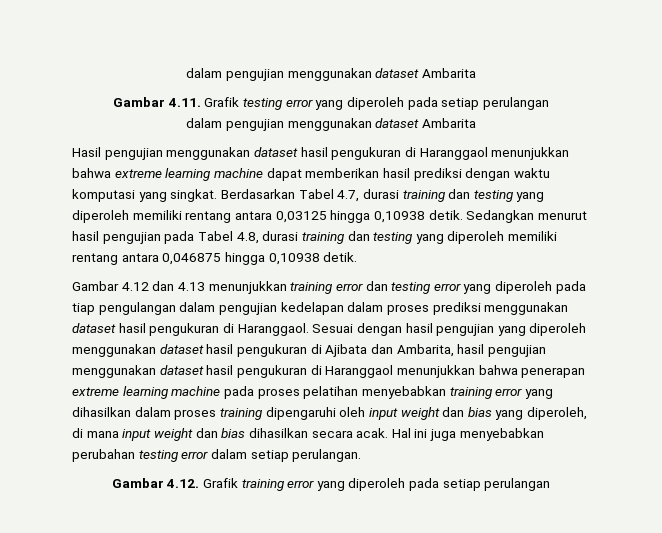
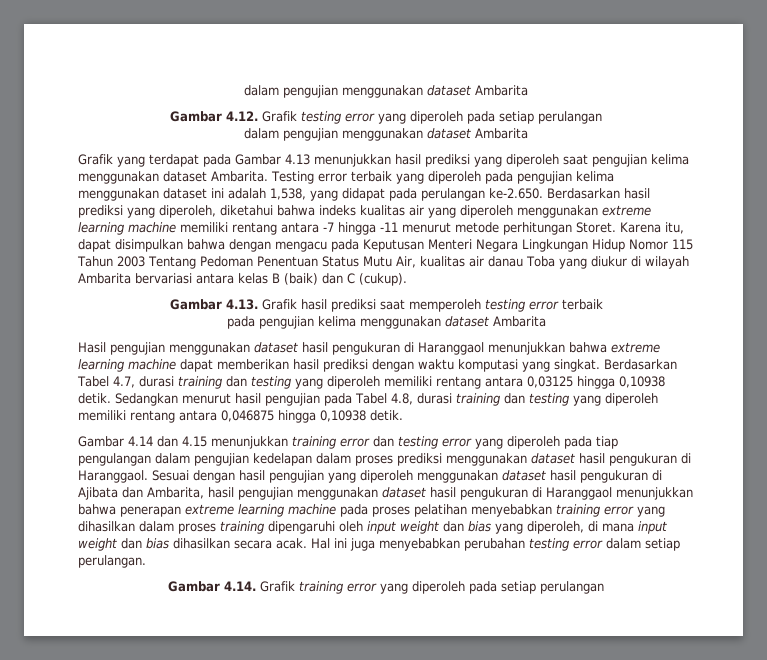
[167,98,201,107] 4.11. -> [226,111,258,121] 4.12.
(476, 123) none -> [78,154,689,167] [78,171,614,184] [78,188,650,201] [78,205,651,218] [78,222,684,235] [78,239,693,252] [77,256,689,269] [78,273,407,286] [169,299,603,312] [226,316,546,329] // Grafik yang terdapat pada Gambar 4.13 menunjukkan hasil prediksi yang diperoleh saat pengujian kelima menggunakan dataset Ambarita. Testing error terbaik yang diperoleh pada pengujian kelima menggunakan dataset ini adalah 1,538, yang didapat pada perulangan ke-2.650. Berdasarkan hasil prediksi yang diperoleh, diketahui bahwa indeks kualitas air yang diperoleh menggunakan extreme learning machine memiliki rentang antara -7 hingga -11 menurut metode perhitungan Storet. Karena itu, dapat disimpulkan bahwa dengan mengacu pada Keputusan Menteri Negara Lingkungan Hidup Nomor 115 Tahun 2003 Tentang Pedoman Penentuan Status Mutu Air, kualitas air danau Toba yang diukur di wilayah Ambarita bervariasi antara kelas B (baik) dan C (cukup). // Gambar 4.13. Grafik hasil prediksi saat memperoleh testing error terbaik // pada pengujian kelima menggunakan dataset Ambarita
[121,281,205,291] 4.12 dan 4.13 -> [128,436,207,447] 4.14 dan 4.15
[166,479,200,488] 4.12. -> [224,581,256,591] 4.14.

